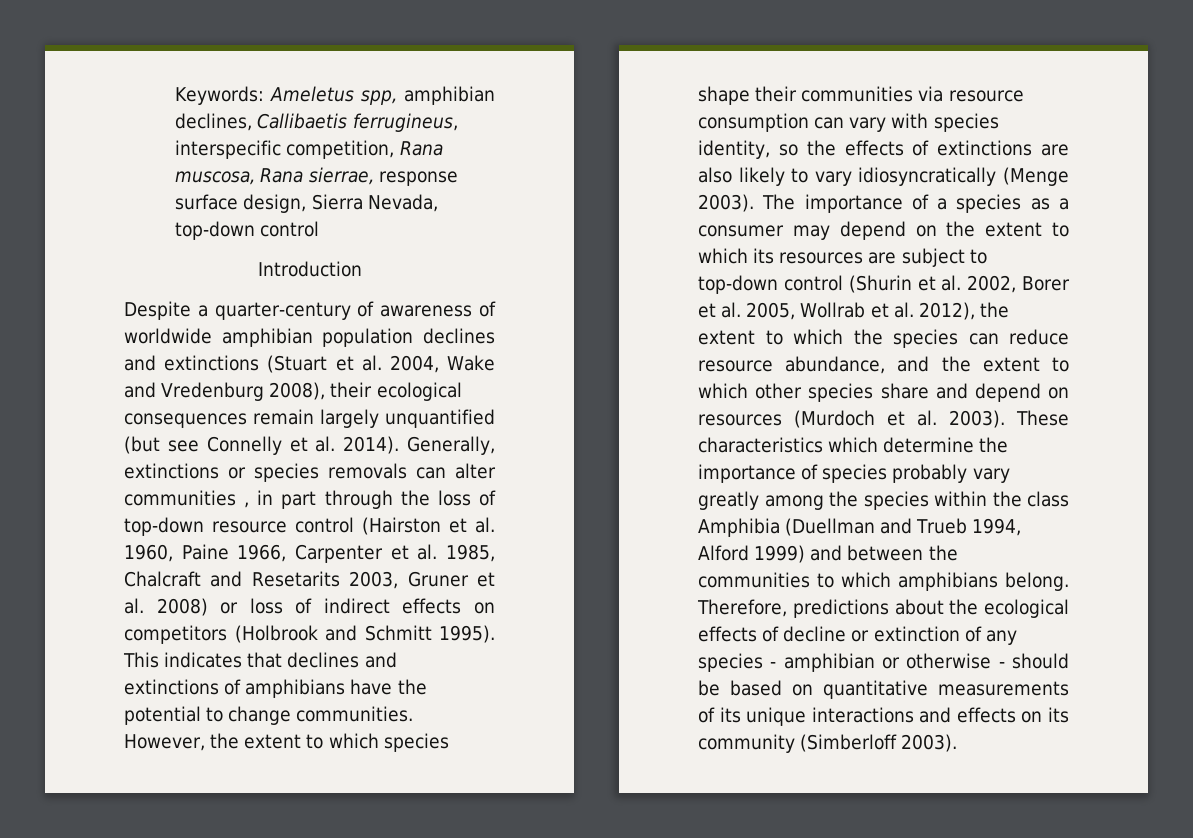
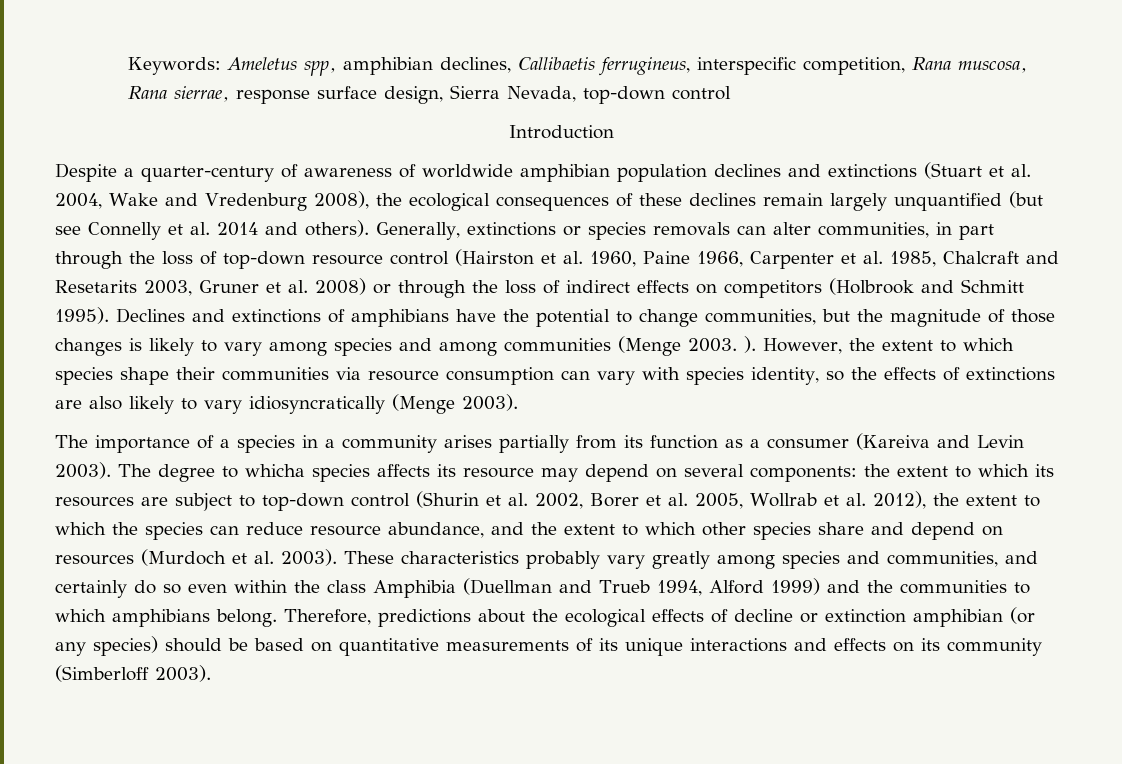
[330,382,373,398] their -> [375,193,402,206] the
(247, 420) none -> [615,193,756,207] of these declines
[343,436,400,454] 2014). -> [217,220,369,237] 2014 and others).
[124,490,250,508] communities , -> [817,222,929,238] communities,
(239, 608) none -> [398,280,498,298] through the
[123,652,360,668] This indicates that declines -> [116,308,185,323] Declines
[296,706,414,722] communities. -> [705,309,1055,327] [55,336,756,356] communities, but the magnitude of those changes is likely to vary among species and among communities (Menge 2003. ).
(754, 203) none -> (518, 402) //
[1030,198,1069,210] [698,225,784,237] as a consumer -> [302,433,1024,453] [55,462,534,482] in a community arises partially from its function as a consumer (Kareiva and Levin 2003). The degree to whicha species affects its resource
(937, 231) none -> [684,464,857,482] several components:
[828,437,1009,453] [698,464,1010,483] [698,491,929,510] which determine the importance of species probably vary greatly among the species -> [526,551,1038,569] [55,580,227,598] probably vary greatly among species and communities, and certainly do so even
[847,545,924,561] between -> (860, 586) none
[964,626,1017,645] [698,653,1005,672] of any species - amphibian or otherwise - -> [913,607,1035,627] [55,636,158,656] amphibian (or any species)

